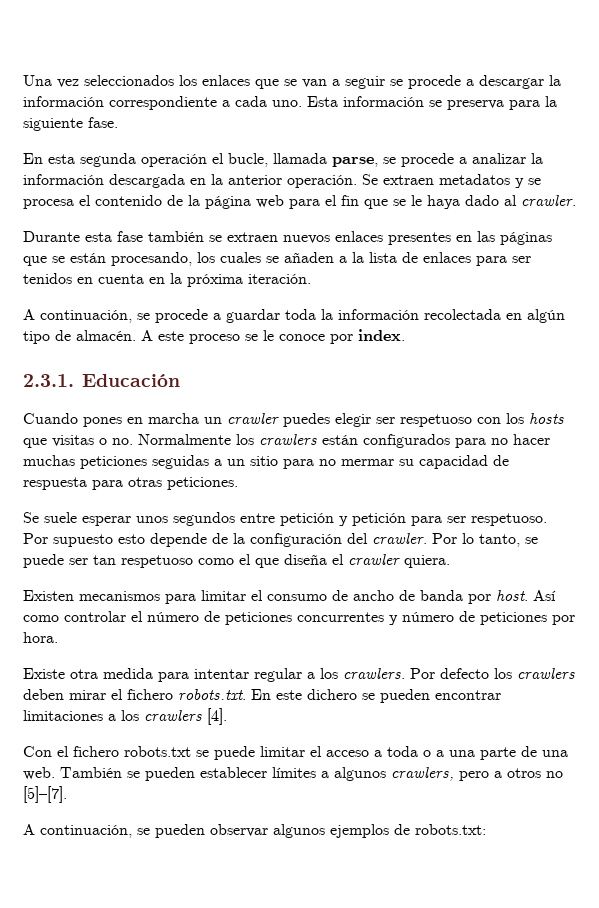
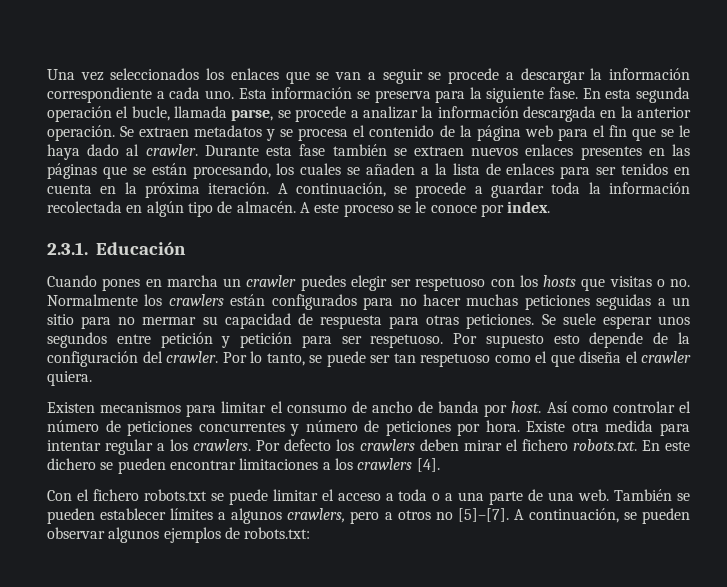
(118, 122) // -> (579, 93) none
(576, 200) // -> (198, 150) none
(311, 279) // -> (270, 188) none
(238, 483) // -> (535, 321) none
(58, 637) // -> (520, 426) none
(67, 794) // -> (509, 515) none

